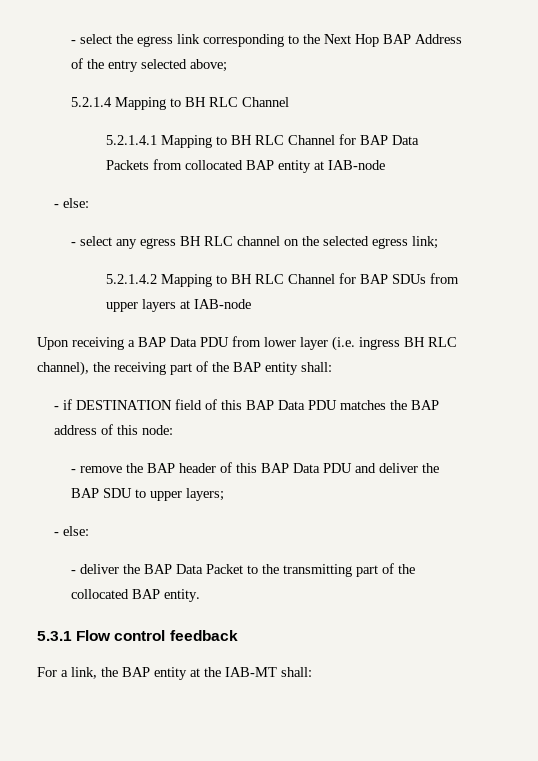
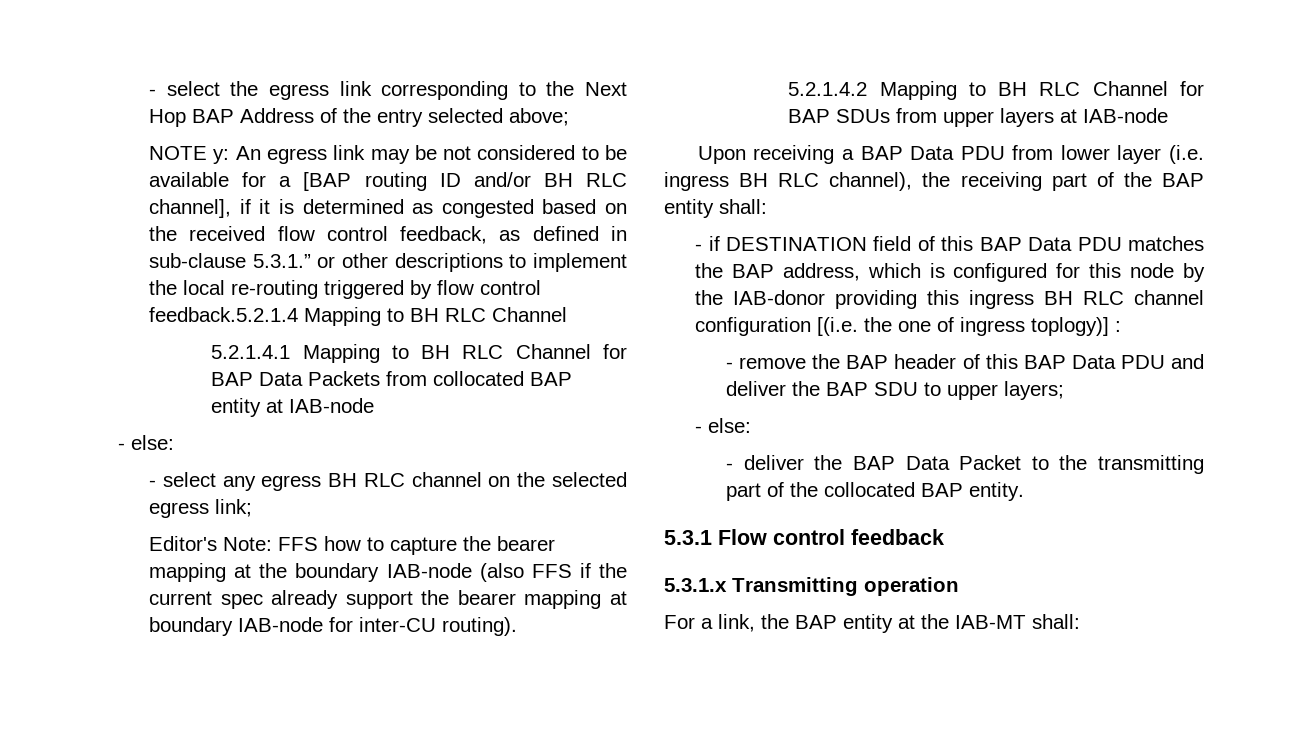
[71,97,113,107] 5.2.1.4 -> [149,145,628,164] [149,172,627,191] [149,199,627,218] [149,226,627,244] [149,253,627,272] [149,280,542,299] [149,307,299,322] NOTE y: An egress link may be not considered to be available for a [BAP routing ID and/or BH RLC channel], if it is determined as congested based on the received flow control feedback, as defined in sub-clause 5.3.1.” or other descriptions to implement the local re-routing triggered by flow control feedback.5.2.1.4
(439, 242) none -> [149,536,556,555] [149,563,627,582] [149,590,628,609] [149,617,518,636] // Editor's Note: FFS how to capture the bearer mapping at the boundary IAB-node (also FFS if the current spec already support the bearer mapping at boundary IAB-node for inter-CU routing).
[54,424,174,435] address of this node: -> [782,263,1205,282] [695,290,1204,309] [695,317,1122,336] address, which is configured for this node by the IAB-donor providing this ingress BH RLC channel configuration [(i.e. the one of ingress toplogy)] :
(238, 635) none -> [664,577,959,596] // 5.3.1.x Transmitting operation

